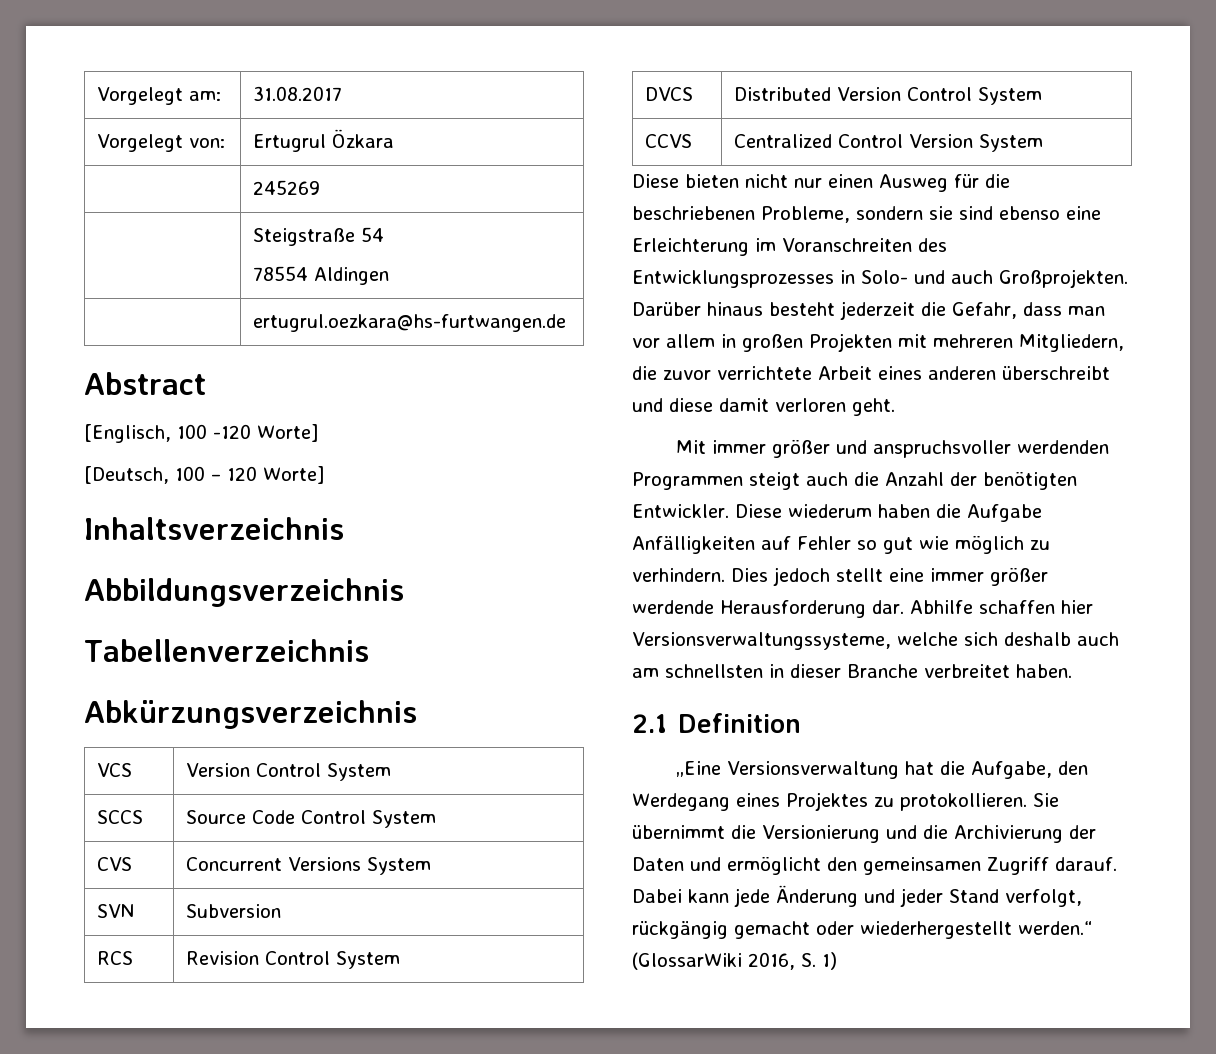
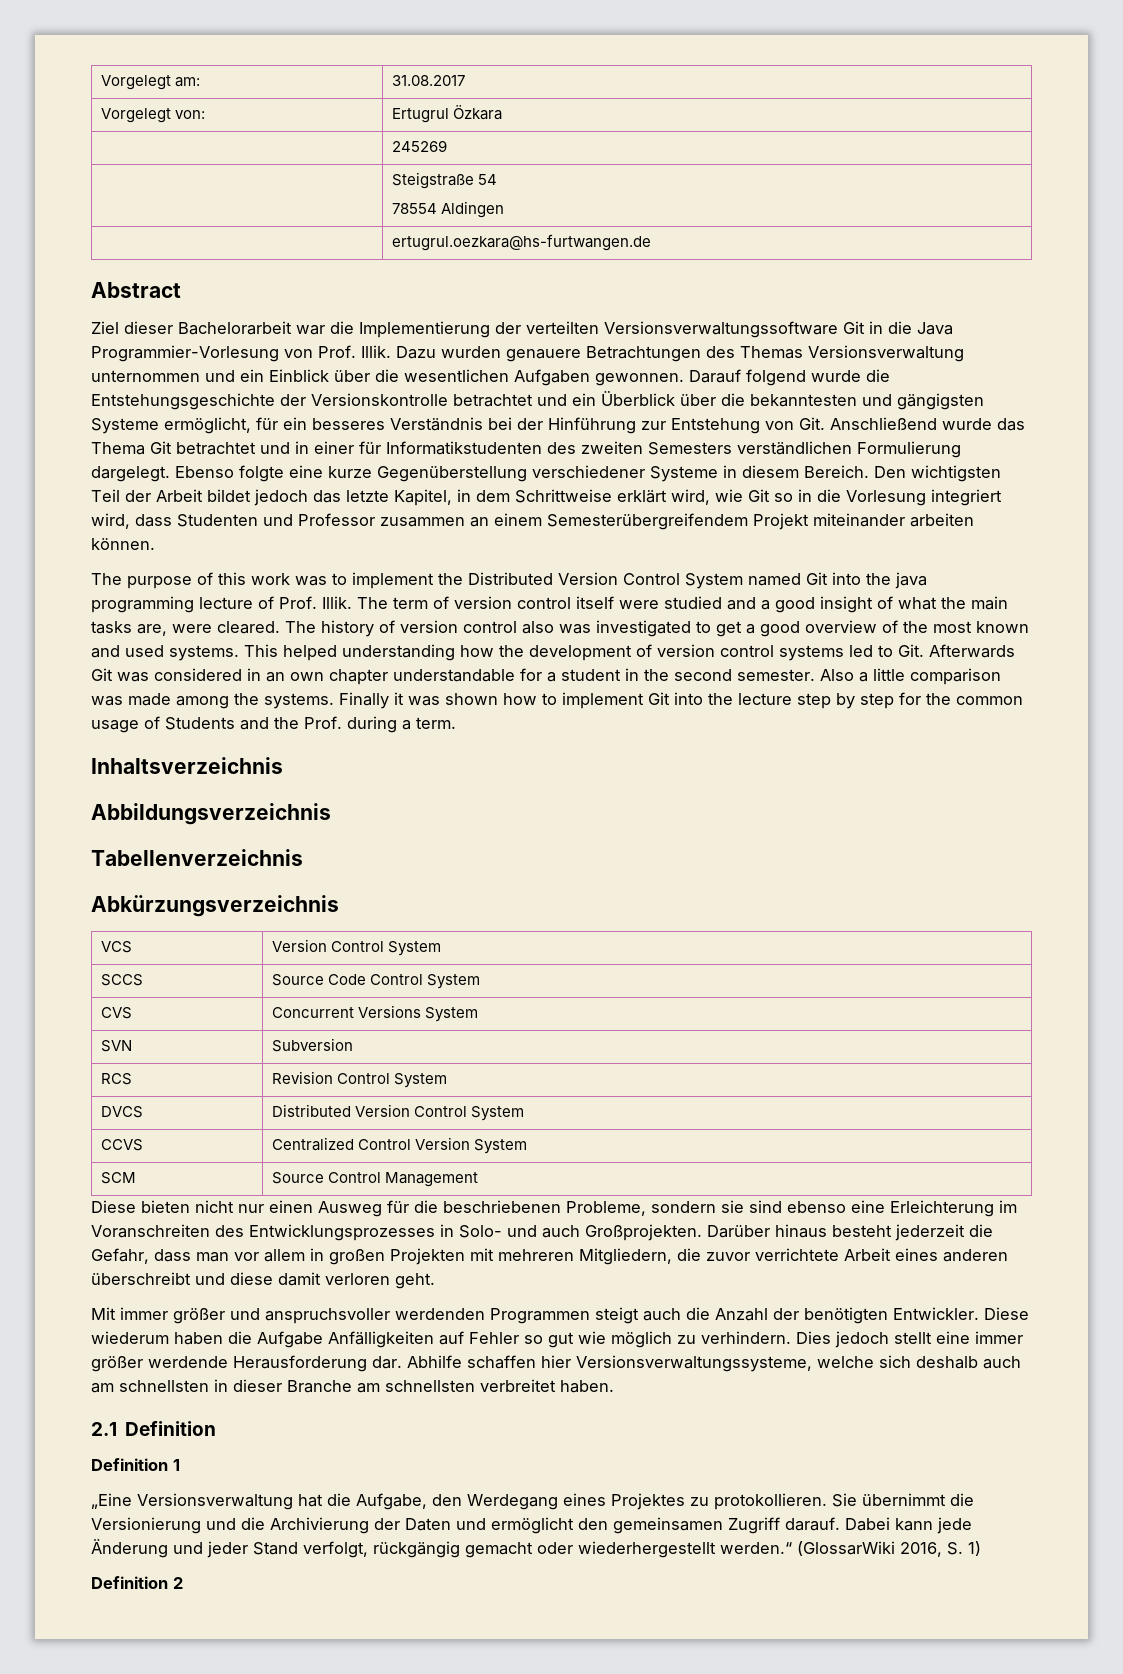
[84,424,319,443] [84,466,325,484] [Englisch, 100 -120 Worte] // [Deutsch, 100 – 120 Worte] -> [91,321,953,338] [91,345,964,362] [91,369,890,386] [91,391,984,410] [91,417,1025,434] [91,441,961,458] [91,465,1001,482] [91,489,1002,506] [91,513,974,530] [91,538,155,550] [91,572,927,589] [91,596,1008,613] [91,620,1029,637] [91,644,1015,661] [91,668,1001,685] [91,692,1023,709] [91,716,456,733] Ziel dieser Bachelorarbeit war die Implementierung der verteilten Versionsverwaltungssoftware Git in die Java Programmier-Vorlesung von Prof. Illik. Dazu wurden genauere Betrachtungen des Themas Versionsverwaltung unternommen und ein Einblick über die wesentlichen Aufgaben gewonnen. Darauf folgend wurde die Entstehungsgeschichte der Versionskontrolle betrachtet und ein Überblick über die bekanntesten und gängigsten Systeme ermöglicht, für ein besseres Verständnis bei der Hinführung zur Entstehung von Git. Anschließend wurde das Thema Git betrachtet und in einer für Informatikstudenten des zweiten Semesters verständlichen Formulierung dargelegt. Ebenso folgte eine kurze Gegenüberstellung verschiedener Systeme in diesem Bereich. Den wichtigsten Teil der Arbeit bildet jedoch das letzte Kapitel, in dem Schrittweise erklärt wird, wie Git so in die Vorlesung integriert wird, dass Studenten und Professor zusammen an einem Semesterübergreifendem Projekt miteinander arbeiten können. // The purpose of this work was to implement the Distributed Version Control System named Git into the java programming lecture of Prof. Illik. The term of version control itself were studied and a good insight of what the main tasks are, were cleared. The history of version control also was investigated to get a good overview of the most known and used systems. This helped understanding how the development of version control systems led to Git. Afterwards Git was considered in an own chapter understandable for a student in the second semester. Also a little comparison was made among the systems. Finally it was shown how to implement Git into the lecture step by step for the common usage of Students and the Prof. during a term.
(1043, 143) none -> [100,1172,136,1184] [271,1172,478,1187] // SCM | Source Control Management
(918, 671) none -> [357,1380,475,1393] am schnellsten
(802, 723) none -> [91,1458,180,1471] // Definition 1
(837, 961) none -> [91,1576,183,1589] // Definition 2

